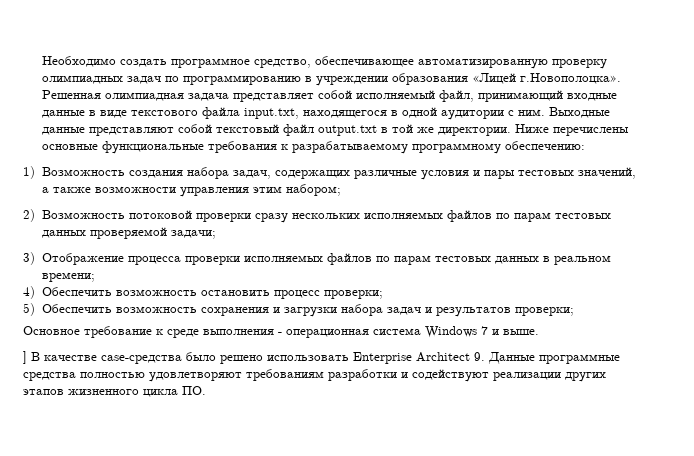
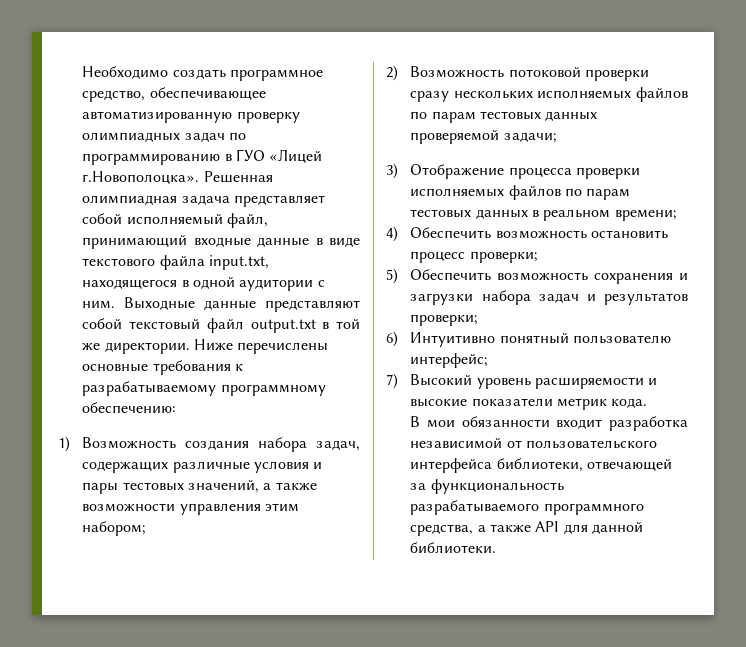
[316,73,469,86] учреждении образования -> [236,149,266,162] ГУО
[102,141,205,154] функциональные -> (149, 367) none
[23,326,539,338] [23,351,620,364] [23,369,606,382] [23,386,206,397] Основное требование к среде выполнения - операционная система Windows 7 и выше. // ] В качестве case-средства было решено использовать Enterprise Architect 9. Данные программные средства полностью удовлетворяют требованиям разработки и содействуют реализации других этапов жизненного цикла ПО. -> [386,331,672,347] [410,353,489,368] [386,373,658,389] [410,398,648,410] [410,416,688,431] [410,438,658,449] [410,458,673,473] [410,479,564,494] [410,500,644,515] [410,521,644,536] [410,542,497,553] 6) Интуитивно понятный пользователю интерфейс; // 7) Высокий уровень расширяемости и высокие показатели метрик кода. // В мои обязанности входит разработка независимой от пользовательского интерфейса библиотеки, отвечающей за функциональность разрабатываемого программного средства, а также API для данной библиотеки.

